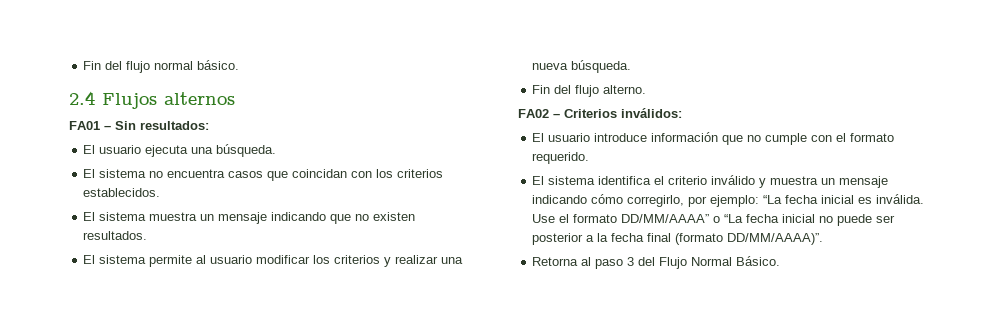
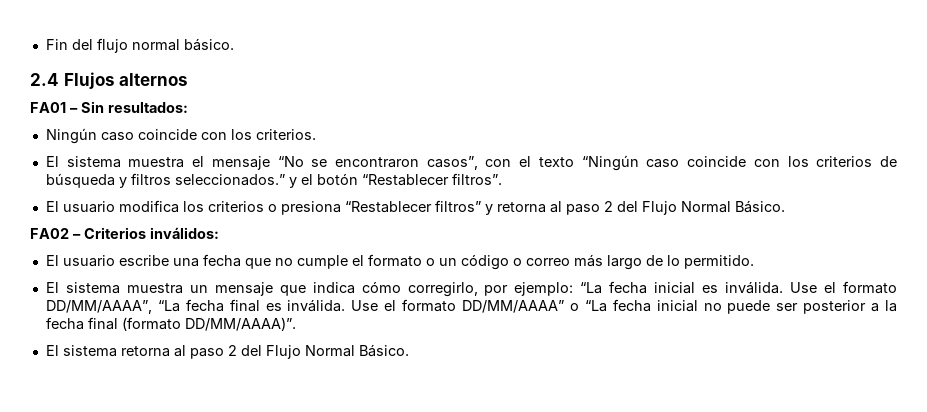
[83,144,277,157] [83,169,444,181] [83,188,161,197] [83,212,416,224] [83,231,148,240] [83,255,464,267] [532,60,632,73] [532,85,647,97] El usuario ejecuta una búsqueda. // El sistema no encuentra casos que coincidan con los criterios establecidos. // El sistema muestra un mensaje indicando que no existen resultados. // El sistema permite al usuario modificar los criterios y realizar una nueva búsqueda. // Fin del flujo alterno. -> [45,128,316,144] [45,155,898,171] [45,173,502,188] [45,200,785,215] Ningún caso coincide con los criterios. // El sistema muestra el mensaje “No se encontraron casos”, con el texto “Ningún caso coincide con los criterios de búsqueda y filtros seleccionados.” y el botón “Restablecer filtros”. // El usuario modifica los criterios o presiona “Restablecer filtros” y retorna al paso 2 del Flujo Normal Básico.
[594,132,719,142] introduce información -> [118,254,241,267] escribe una fecha
[811,133,895,142] [532,152,590,164] [532,175,889,188] [532,195,588,204] con el formato requerido. // El sistema identifica el criterio inválido y muestra un mensaje indicando -> [351,254,754,270] [45,282,355,296] el formato o un código o correo más largo de lo permitido. // El sistema muestra un mensaje que indica
(618, 218) none -> [45,299,457,314] DD/MM/AAAA”, “La fecha final es inválida. Use el formato
[532,257,635,269] Retorna al paso 3 -> [45,345,237,359] El sistema retorna al paso 2

